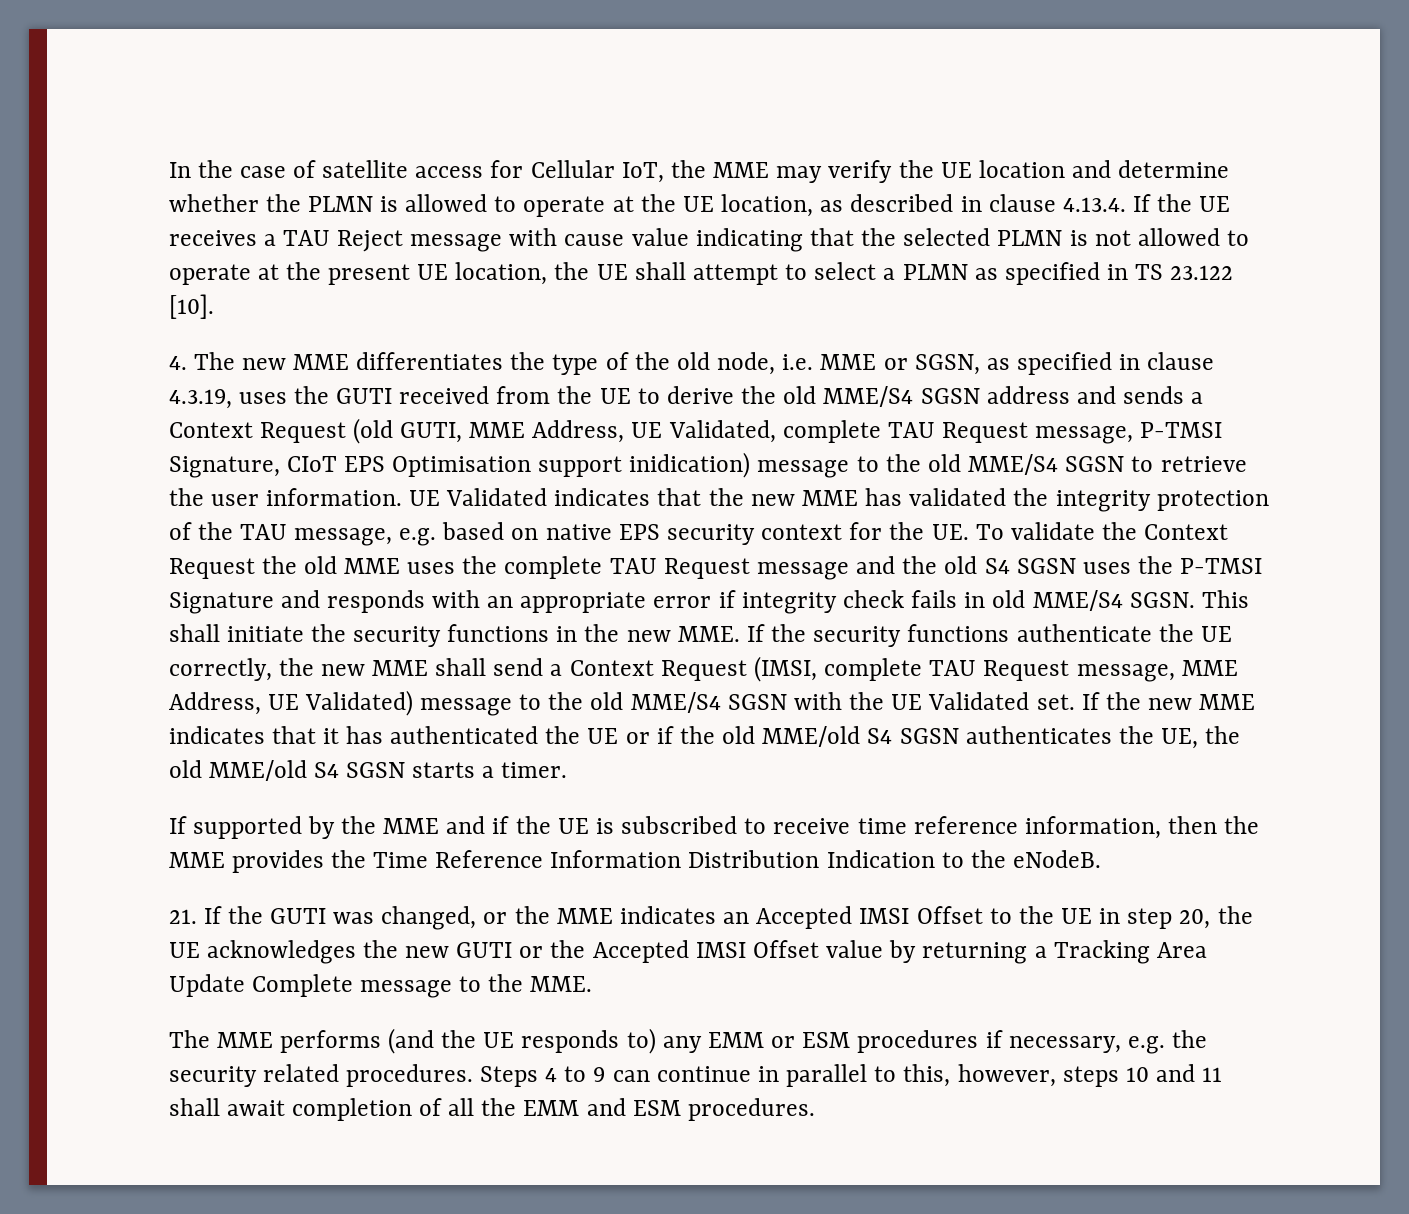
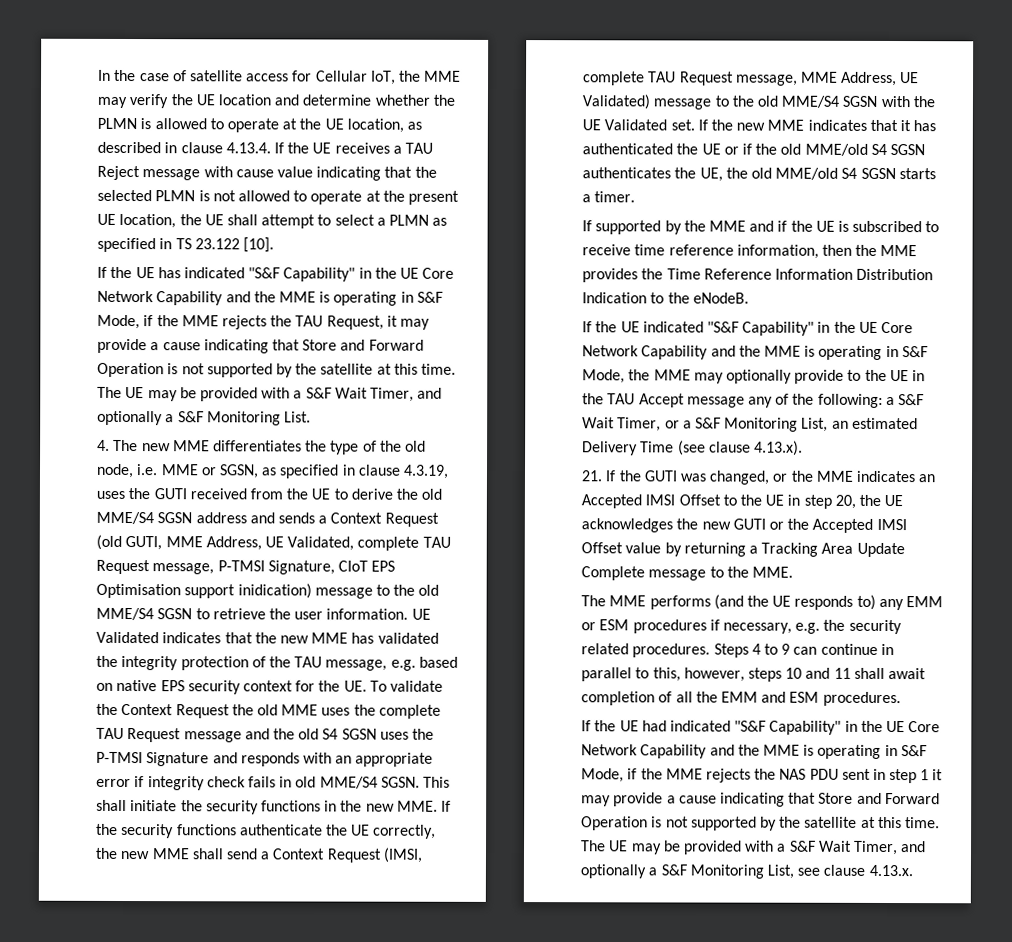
(214, 306) none -> [97,266,455,282] [97,290,443,306] [97,314,430,330] [97,338,424,354] [97,362,456,378] [97,386,443,402] [97,410,311,426] // If the UE has indicated "S&F Capability" in the UE Core Network Capability and the MME is operating in S&F Mode, if the MME rejects the TAU Request, it may provide a cause indicating that Store and Forward Operation is not supported by the satellite at this time. The UE may be provided with a S&F Wait Timer, and optionally a S&F Monitoring List.
(1102, 859) none -> [582,321,913,336] [582,345,928,360] [582,369,925,384] [582,393,924,408] [582,417,918,432] [582,440,803,456] // If the UE indicated "S&F Capability" in the UE Core Network Capability and the MME is operating in S&F Mode, the MME may optionally provide to the UE in the TAU Accept message any of the following: a S&F Wait Timer, or a S&F Monitoring List, an estimated Delivery Time (see clause 4.13.x).
(815, 1109) none -> [581,720,941,735] [581,744,927,759] [581,768,944,784] [581,792,940,807] [581,816,940,831] [581,840,927,856] [580,864,913,879] // If the UE had indicated "S&F Capability" in the UE Core Network Capability and the MME is operating in S&F Mode, if the MME rejects the NAS PDU sent in step 1 it may provide a cause indicating that Store and Forward Operation is not supported by the satellite at this time. The UE may be provided with a S&F Wait Timer, and optionally a S&F Monitoring List, see clause 4.13.x.

